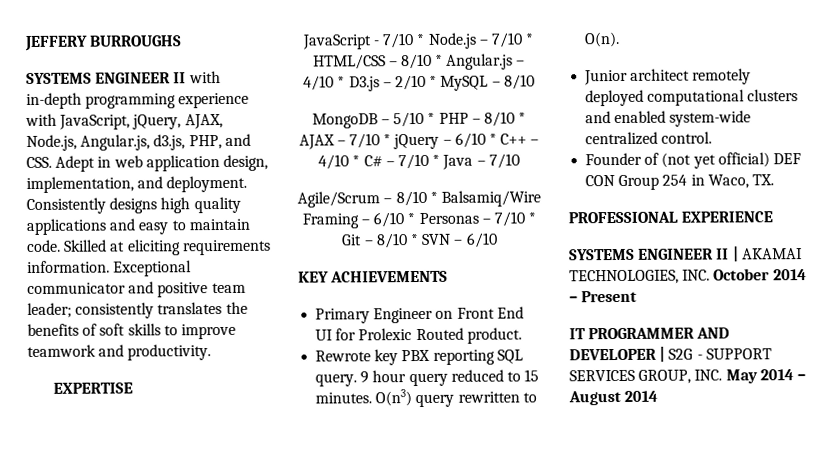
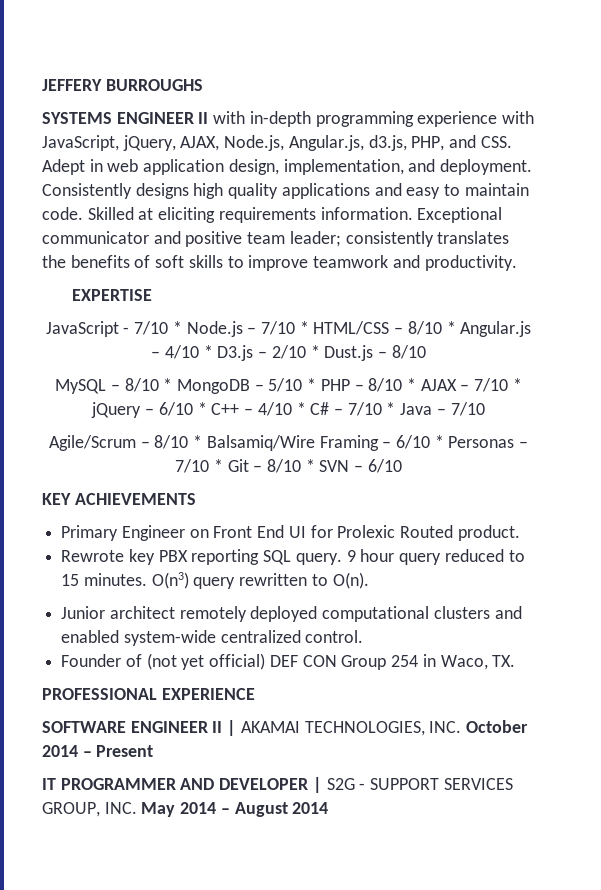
(438, 81) none -> [324,345,426,361] Dust.js – 8/10 //
(535, 82) // -> [163,378,173,391] *
[569,248,635,261] SYSTEMS -> [42,721,126,733] SOFTWARE

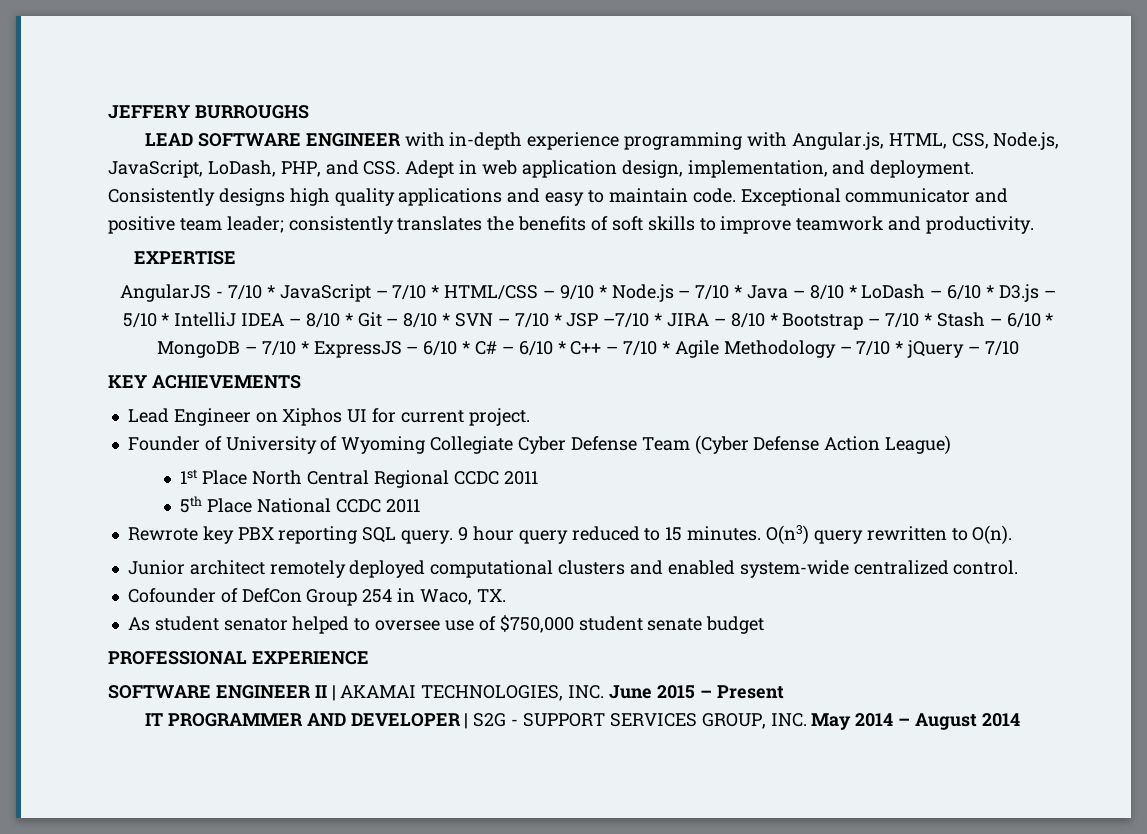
[42,111,535,127] [42,135,407,151] SYSTEMS ENGINEER II with in-depth programming experience with JavaScript, jQuery, AJAX, Node.js, Angular.js, d3.js, -> [144,132,1060,150] [108,160,276,178] LEAD SOFTWARE ENGINEER with in-depth experience programming with Angular.js, HTML, CSS, Node.js, JavaScript, LoDash,
[87,207,413,223] Skilled at eliciting requirements information. -> (736, 195) none
[45,321,169,337] JavaScript - 7/10 -> [120,284,594,302] AngularJS - 7/10 * JavaScript – 7/10 * HTML/CSS – 9/10
[313,321,532,337] [151,345,426,361] [55,378,522,394] [91,402,485,418] [48,435,529,451] [175,459,210,473] HTML/CSS – 8/10 * Angular.js – 4/10 * D3.js – 2/10 * Dust.js – 8/10 // MySQL – 8/10 * MongoDB – 5/10 * PHP – 8/10 * AJAX – 7/10 * jQuery – 6/10 * C++ – 4/10 * C# – 7/10 * Java – 7/10 // Agile/Scrum – 8/10 * Balsamiq/Wire Framing – 6/10 * Personas – 7/10 -> [747,284,1056,302] [122,312,340,328] Java – 8/10 * LoDash – 6/10 * D3.js – 5/10 * IntelliJ IDEA – 8/10
[367,459,402,473] 6/10 -> [514,312,1054,330] [157,340,1019,358] 7/10 * JSP –7/10 * JIRA – 8/10 * Bootstrap – 7/10 * Stash – 6/10 * MongoDB – 7/10 * ExpressJS – 6/10 * C# – 6/10 * C++ – 7/10 * Agile Methodology – 7/10 * jQuery – 7/10
[61,525,119,541] Primary -> [127,408,169,423] Lead
[213,525,520,541] Front End UI for Prolexic Routed product. -> [282,408,530,426] [127,435,952,455] [180,469,538,488] [180,496,420,513] Xiphos UI for current project. // Founder of University of Wyoming Collegiate Cyber Defense Team (Cyber Defense Action League) // 1st Place North Central Regional CCDC 2011 // 5th Place National CCDC 2011
[61,653,337,670] Founder of (not yet official) DEF CON -> [127,588,302,603] Cofounder of DefCon
(516, 661) none -> [127,615,765,634] // As student senator helped to oversee use of $750,000 student senate budget
[466,720,529,733] [42,745,78,757] October 2014 -> [609,685,695,699] June 2015

